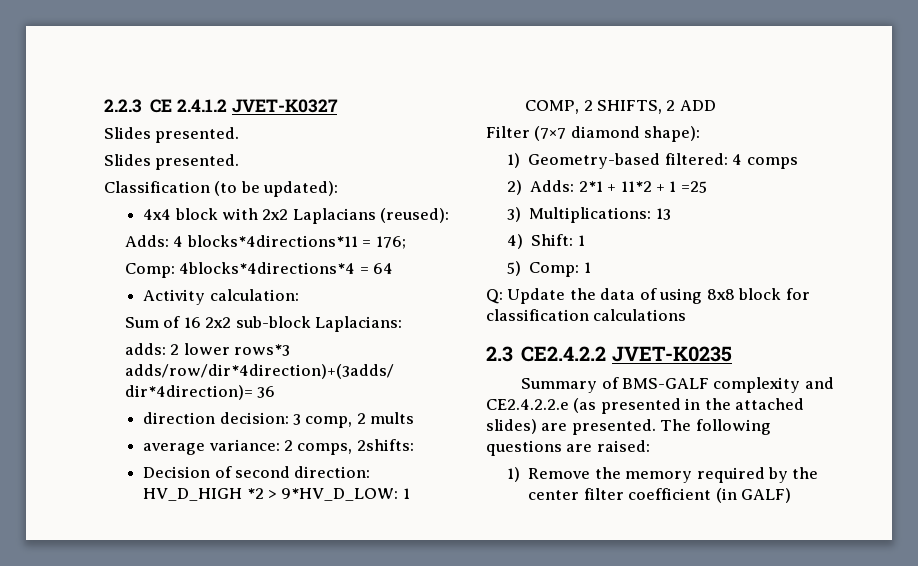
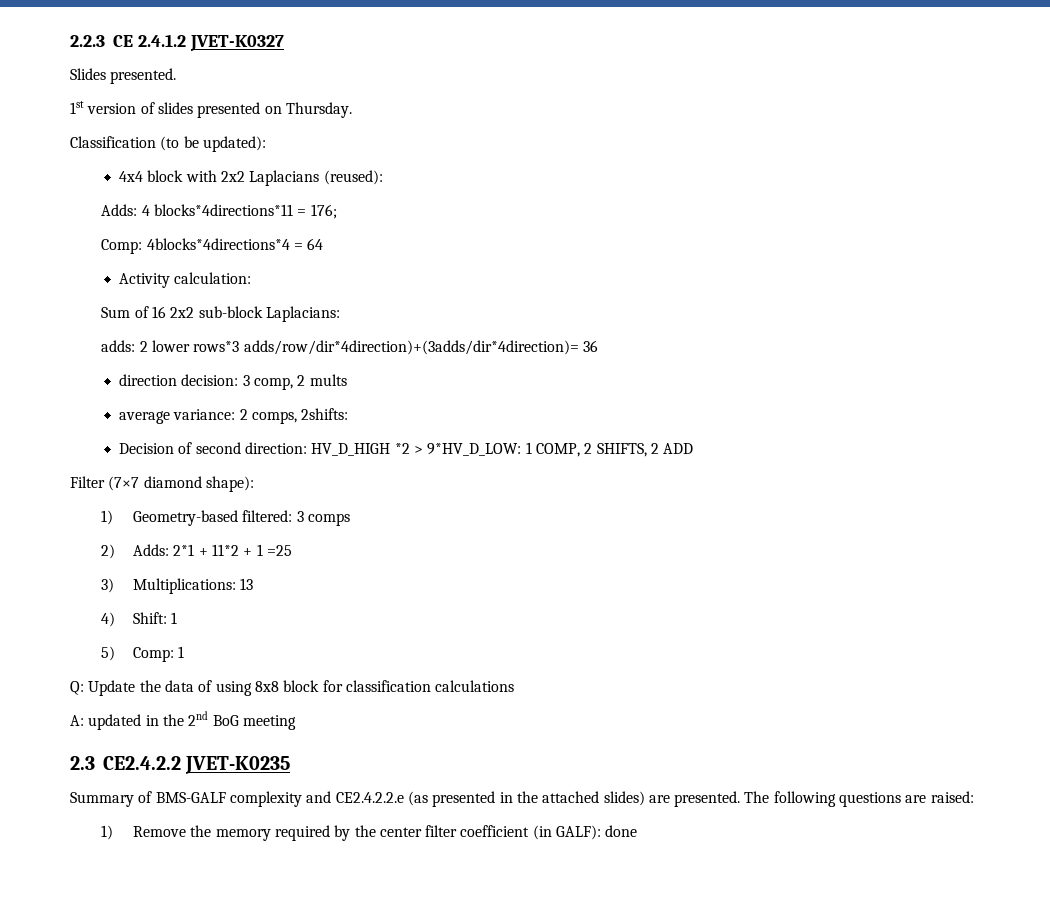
[104,154,240,170] Slides presented. -> [70,101,352,118] 1st version of slides presented on Thursday.
[732,154,743,165] 4 -> [296,511,304,522] 3
(687, 315) none -> [70,711,296,730] // A: updated in the 2nd BoG meeting
[741,488,792,503] GALF) -> [556,825,638,840] GALF): done

